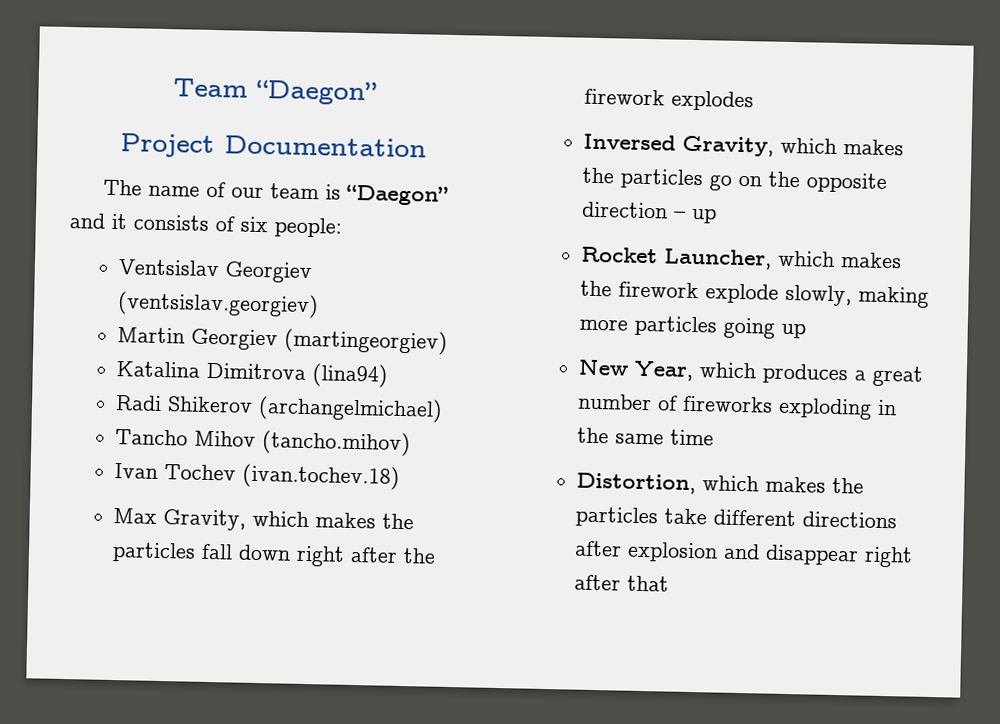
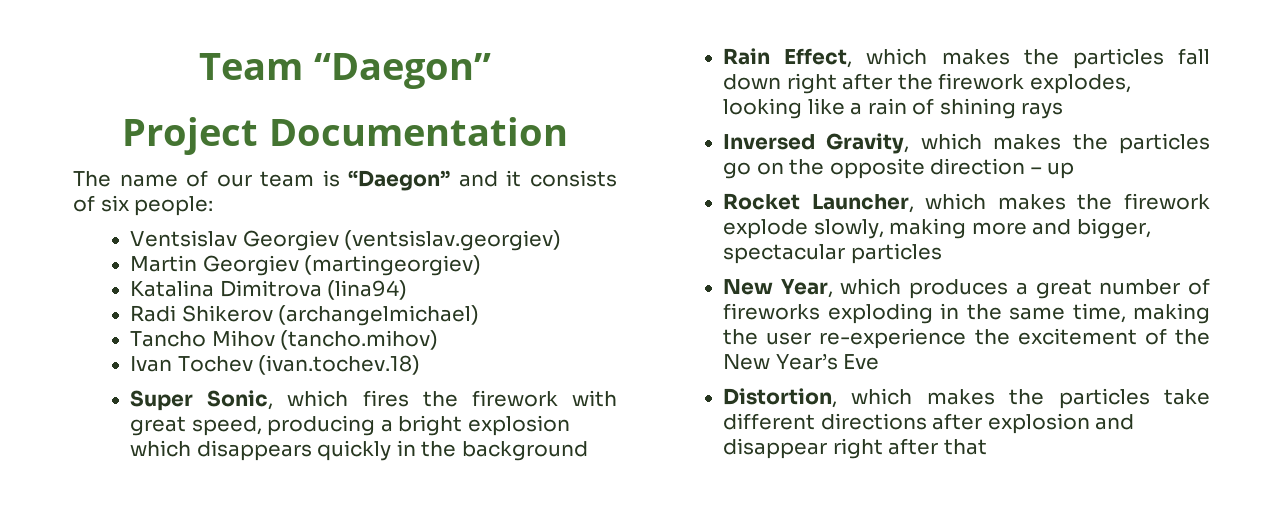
[113,508,247,531] Max Gravity, -> [130,390,617,411] [130,415,570,436] [130,440,588,461] [723,48,853,68] Super Sonic, which fires the firework with great speed, producing a bright explosion which disappears quickly in the background // Rain Effect,
[671,90,755,112] explodes -> [1029,74,1131,94] [723,98,1064,119] explodes, looking like a rain of shining rays
[634,315,807,339] particles going up -> [1032,218,1151,239] [723,243,942,264] and bigger, spectacular particles
[670,429,715,446] time -> [1072,303,1210,324] [723,328,1210,349] [723,353,880,370] time, making the user re-experience the excitement of the New Year’s Eve

